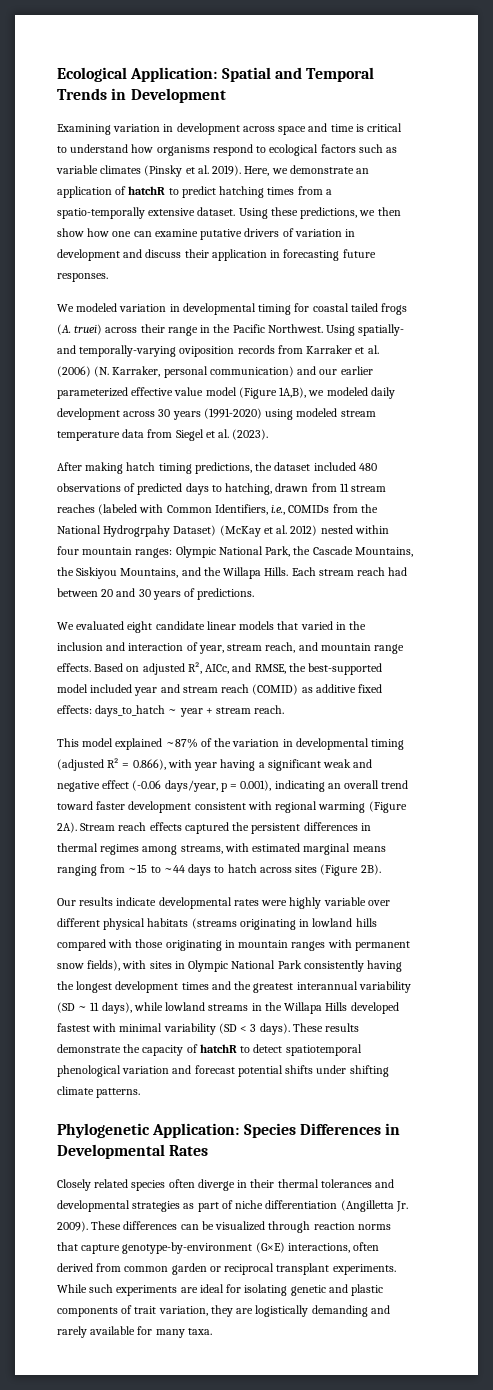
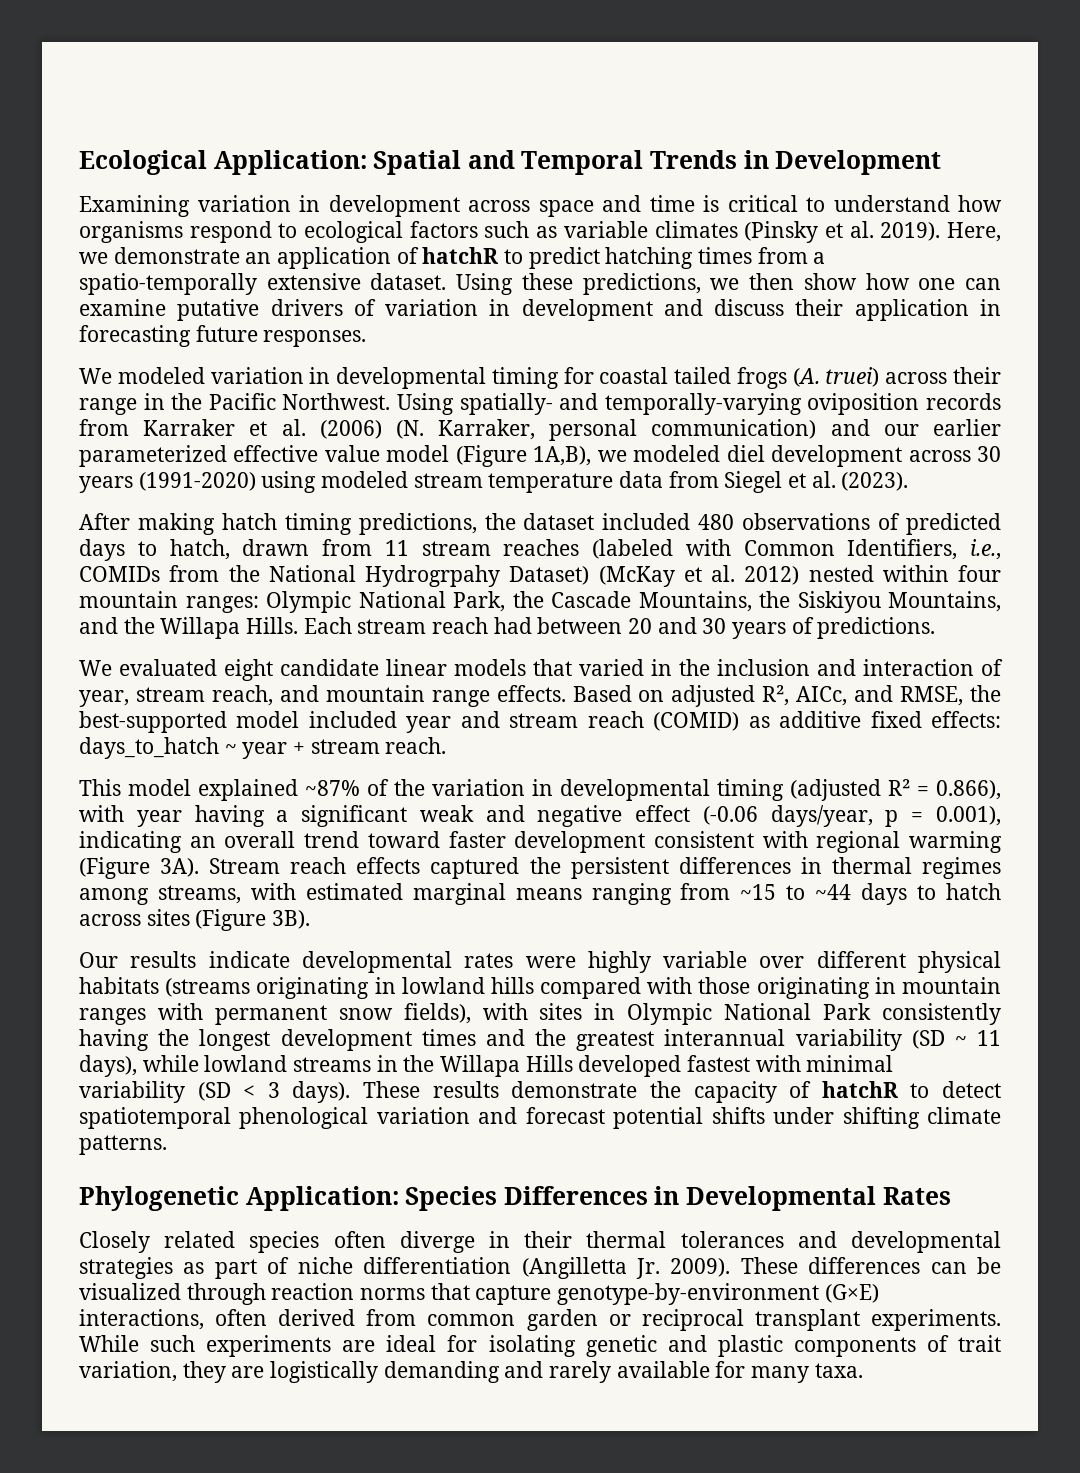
[370,387,395,399] daily -> [726,445,765,462] diel
[225,483,273,495] hatching, -> [169,539,230,560] hatch,
[57,822,77,833] 2A). -> [160,858,200,877] 3A).
[360,864,381,875] 2B). -> [272,910,311,929] 3B).

